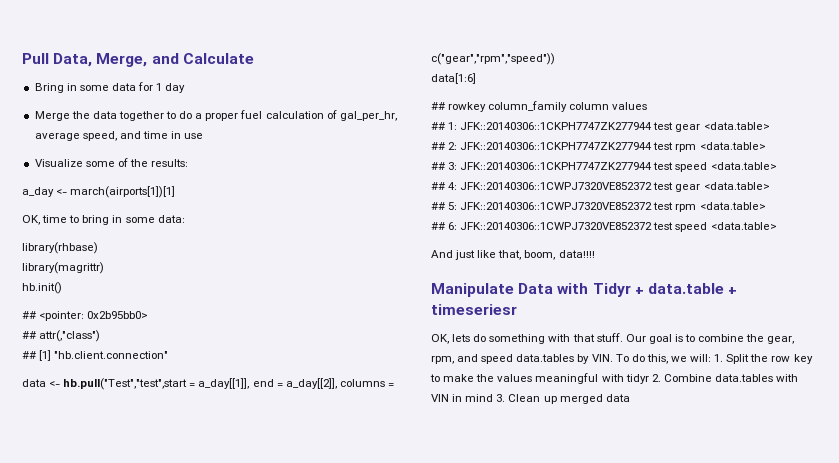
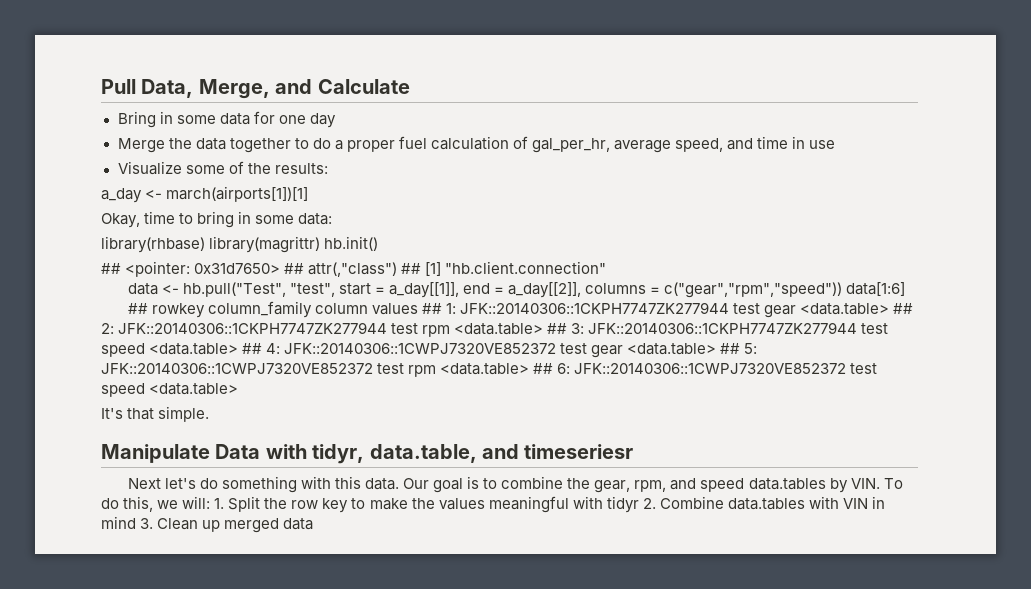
[156,83,163,91] 1 -> [278,115,306,124] one
[22,215,40,225] OK, -> [101,213,140,228] Okay,
(98, 248) // -> (205, 244) none
(104, 268) // -> (321, 244) none
[87,311,149,319] 0x2b95bb0> // -> [194,263,281,274] 0x31d7650>
(101, 336) // -> (398, 269) none
[63,378,188,390] hb.pull("Test","test",start -> [182,282,371,297] hb.pull("Test", "test", start
(555, 59) // -> (843, 290) none
(648, 106) // -> (418, 309) none
(770, 126) // -> (890, 309) none
(766, 146) // -> (544, 329) none
(777, 166) // -> (239, 349) none
(770, 186) // -> (717, 349) none
(766, 206) // -> (530, 369) none
[431,250,595,260] And just like that, boom, data!!!! -> [101,406,210,422] It's that simple.
[592,283,738,297] Tidyr + data.table + -> [312,444,519,464] tidyr, data.table, and
[431,334,471,344] OK, lets -> [127,478,196,489] Next let's
[572,333,623,342] that stuff. -> [334,476,399,490] this data.

